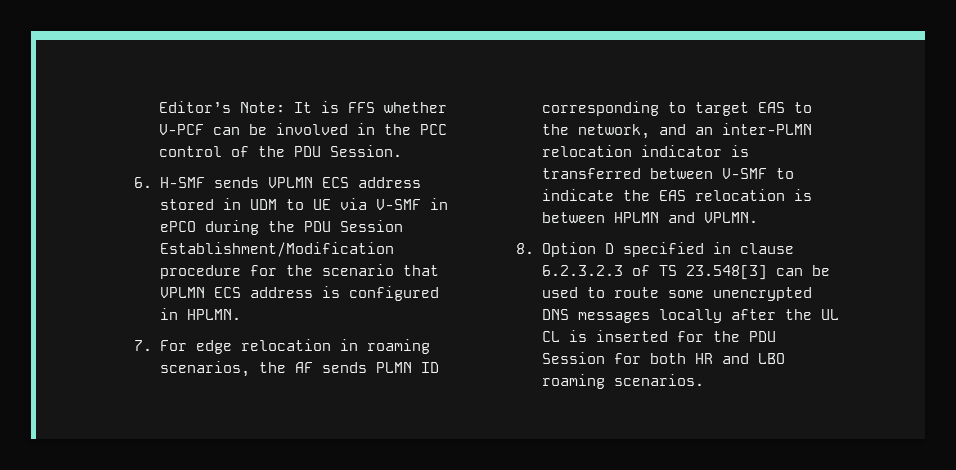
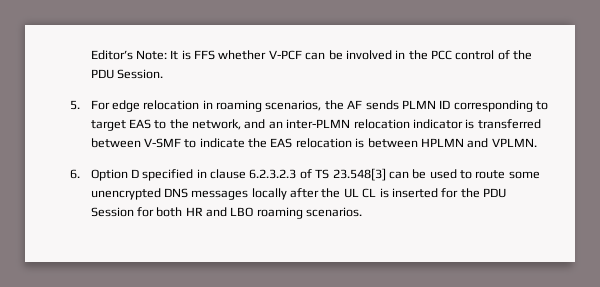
[134,177,421,188] [159,198,448,210] [159,220,403,235] [159,242,394,257] [159,264,439,279] [159,286,439,301] [159,308,241,320] [134,340,153,351] 6. H-SMF sends VPLMN ECS address stored in UDM to UE via V-SMF in ePCO during the PDU Session Establishment/Modification procedure for the scenario that VPLMN ECS address is configured in HPLMN. // 7. -> [70,100,81,110] 5.
[516,243,535,254] 8. -> [70,169,81,179] 6.

